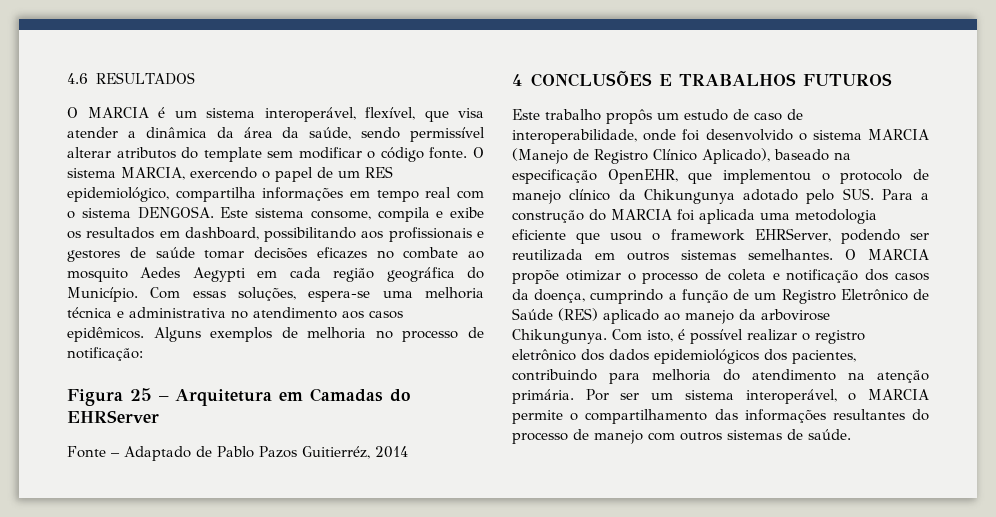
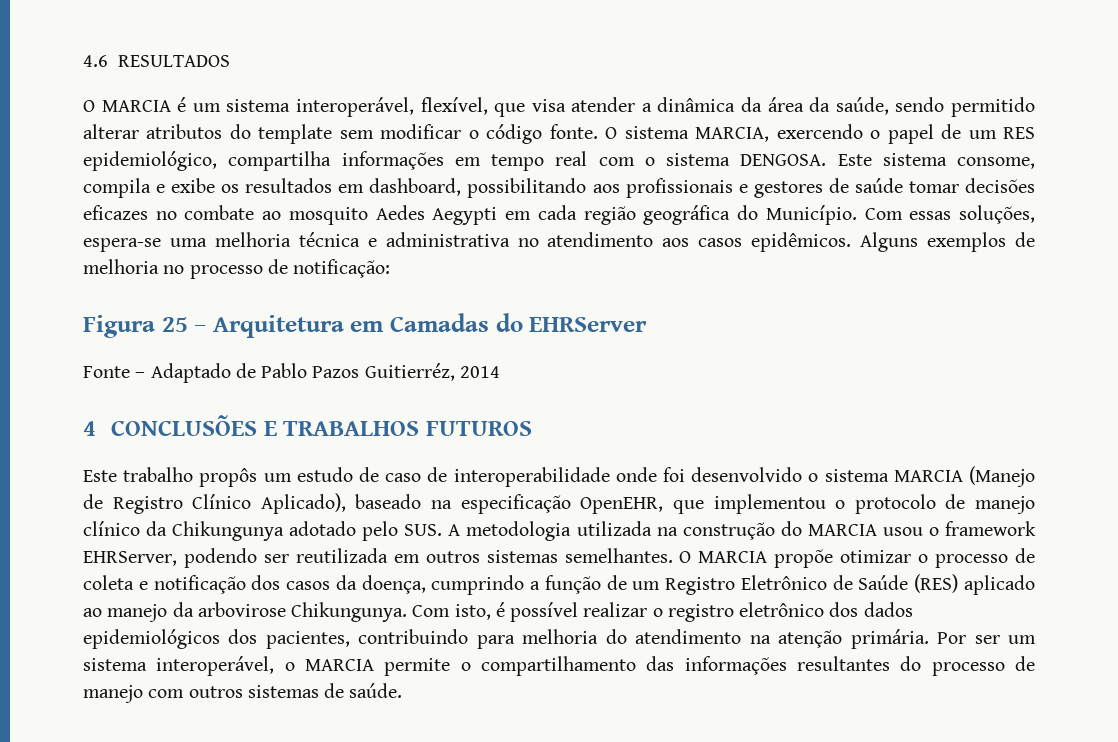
[410,127,485,142] permissível -> [951,97,1036,117] permitido
[512,129,637,144] interoperabilidade, -> [453,467,610,487] interoperabilidade
[881,189,929,200] [512,209,877,224] [512,229,601,244] Para a construção do MARCIA foi aplicada uma metodologia eficiente que -> [448,521,877,541] A metodologia utilizada na construção do MARCIA

